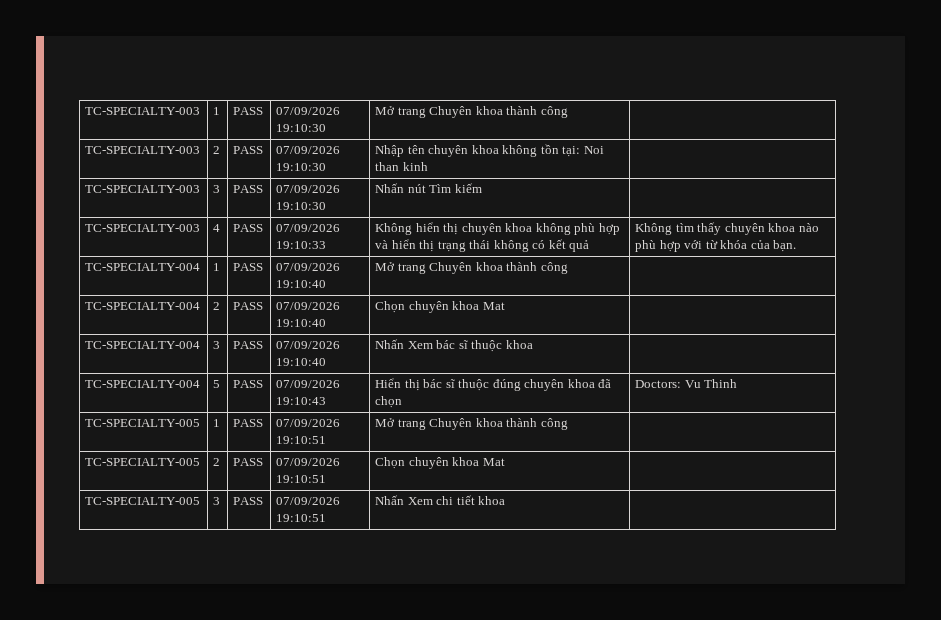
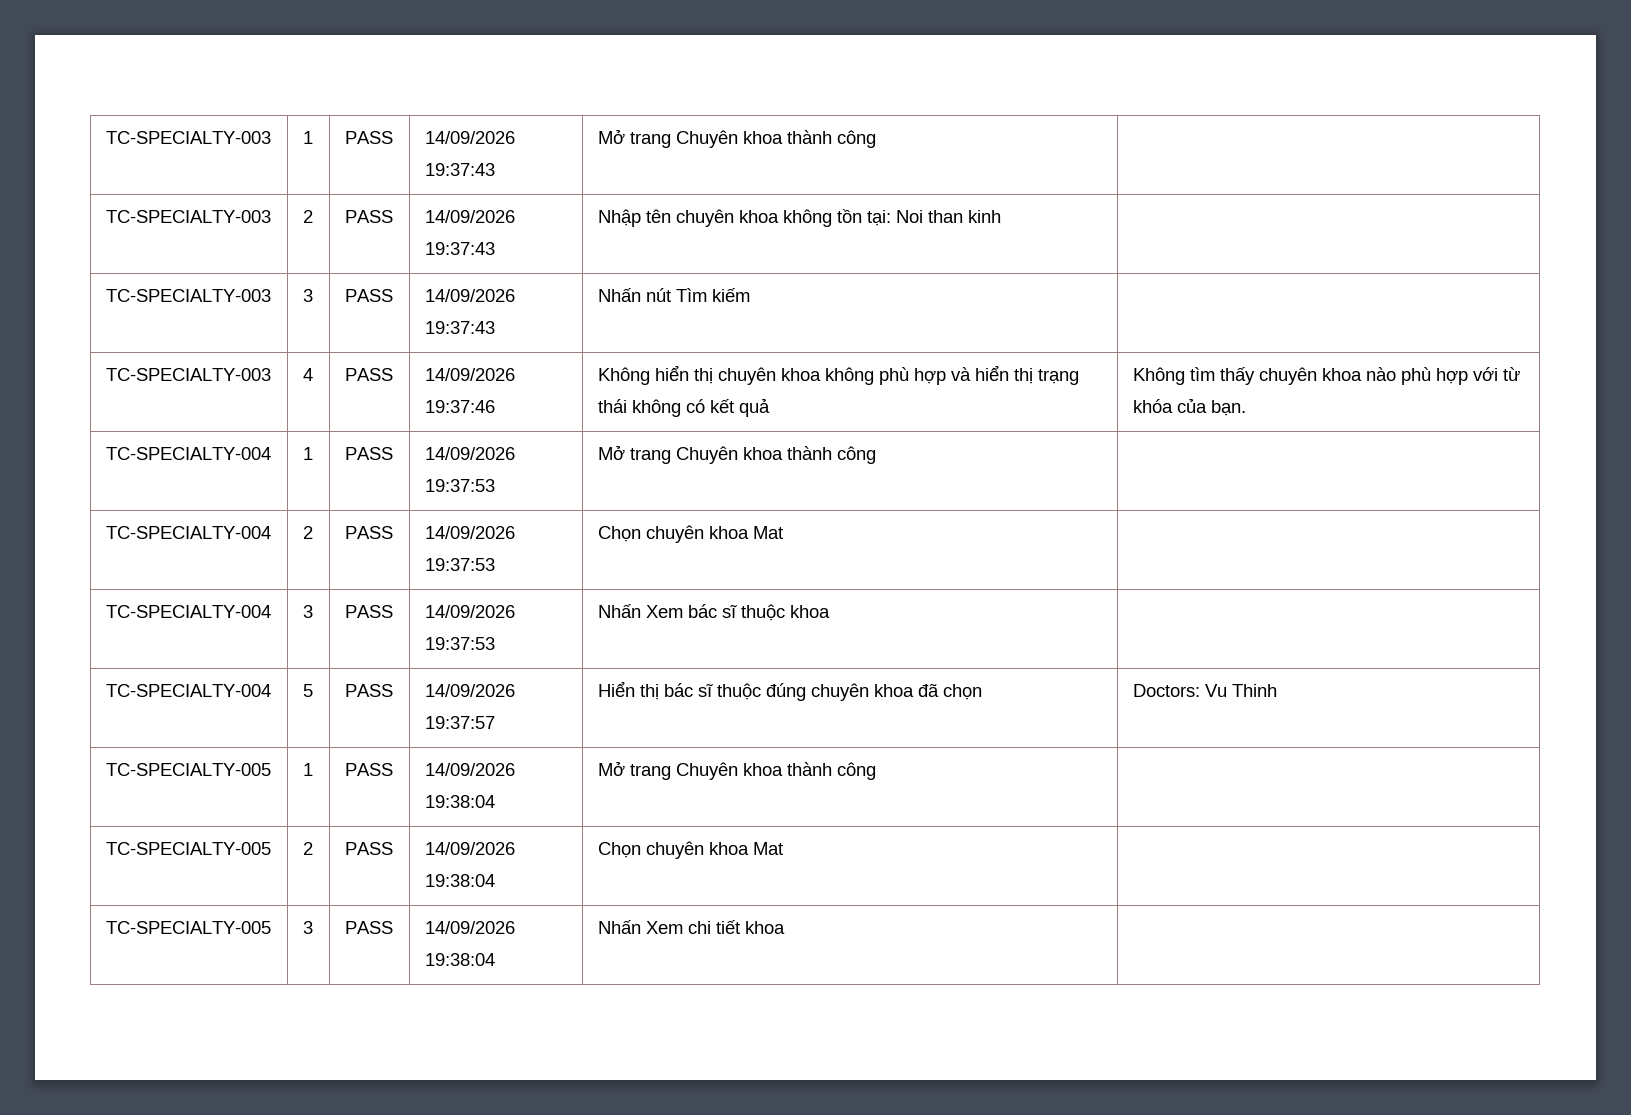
[276,107,341,115] [276,124,327,132] 07/09/2026 19:10:30 -> [424,131,515,144] [424,163,495,176] 14/09/2026 19:37:43
[276,146,341,154] [276,163,327,171] 07/09/2026 19:10:30 -> [424,210,515,223] [424,242,495,255] 14/09/2026 19:37:43
[276,185,341,193] [276,202,327,210] 07/09/2026 19:10:30 -> [424,289,515,302] [424,321,495,334] 14/09/2026 19:37:43
[276,224,341,232] [276,241,327,249] 07/09/2026 19:10:33 -> [424,368,515,381] [424,400,495,413] 14/09/2026 19:37:46
[276,263,341,271] [276,280,327,288] 07/09/2026 19:10:40 -> [424,447,515,460] [424,479,495,492] 14/09/2026 19:37:53
[276,302,341,310] [276,319,327,327] 07/09/2026 19:10:40 -> [424,526,515,539] [424,558,495,571] 14/09/2026 19:37:53
[276,341,341,349] [276,358,327,366] 07/09/2026 19:10:40 -> [424,605,515,618] [424,637,495,650] 14/09/2026 19:37:53
[276,380,341,388] [276,397,327,405] 07/09/2026 19:10:43 -> [424,684,515,697] [424,716,495,729] 14/09/2026 19:37:57
[276,419,341,427] [276,436,327,444] 07/09/2026 19:10:51 -> [424,763,515,776] [424,795,495,808] 14/09/2026 19:38:04
[276,458,341,466] [276,475,327,483] 07/09/2026 19:10:51 -> [424,842,515,855] [424,874,495,887] 14/09/2026 19:38:04
[276,497,341,505] [276,514,327,522] 07/09/2026 19:10:51 -> [424,921,515,934] [424,953,495,966] 14/09/2026 19:38:04

